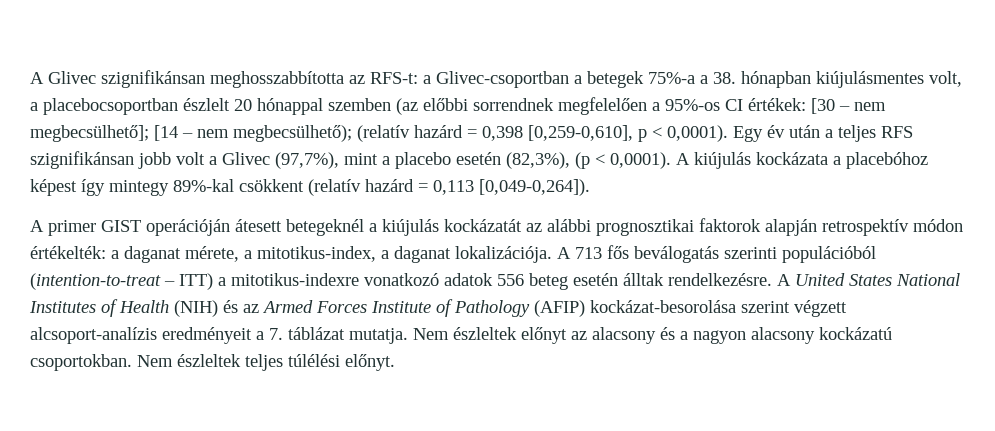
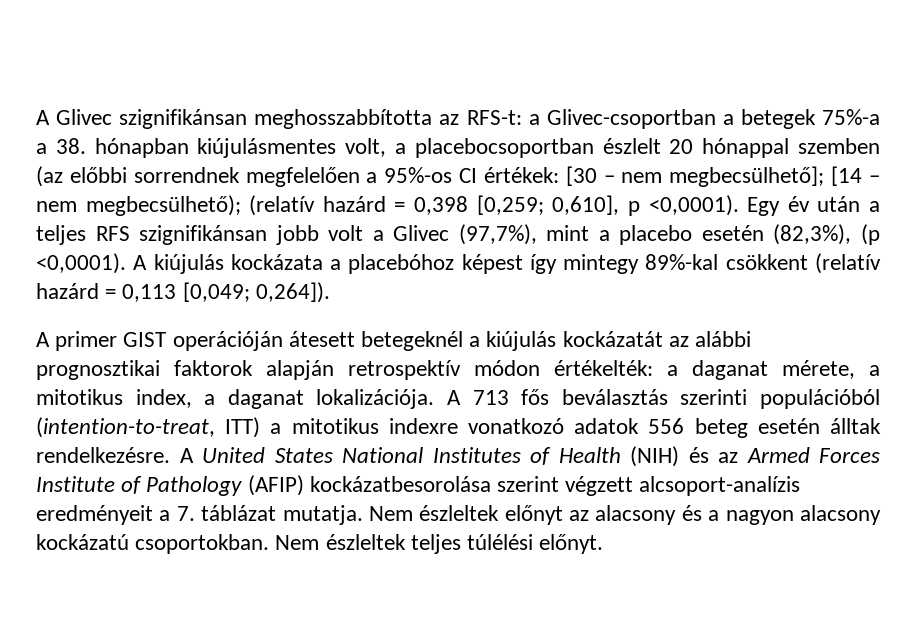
[528,125,728,142] [0,259-0,610], p < 0,0001). -> [476,195,739,216] [0,259; 0,610], p <0,0001).
[595,152,671,169] < 0,0001). -> [36,253,126,274] <0,0001).
[479,179,590,196] [0,049-0,264]). -> [182,282,330,303] [0,049; 0,264]).
[257,246,376,262] mitotikus-index, -> [36,389,192,408] mitotikus index,
[634,246,719,263] beválogatás -> [561,389,668,405] beválasztás
[30,273,359,290] (intention-to-treat – ITT) a mitotikus-indexre -> [36,417,458,438] (intention-to-treat, ITT) a mitotikus indexre
[590,300,736,313] kockázat-besorolása -> [309,476,491,492] kockázatbesorolása

